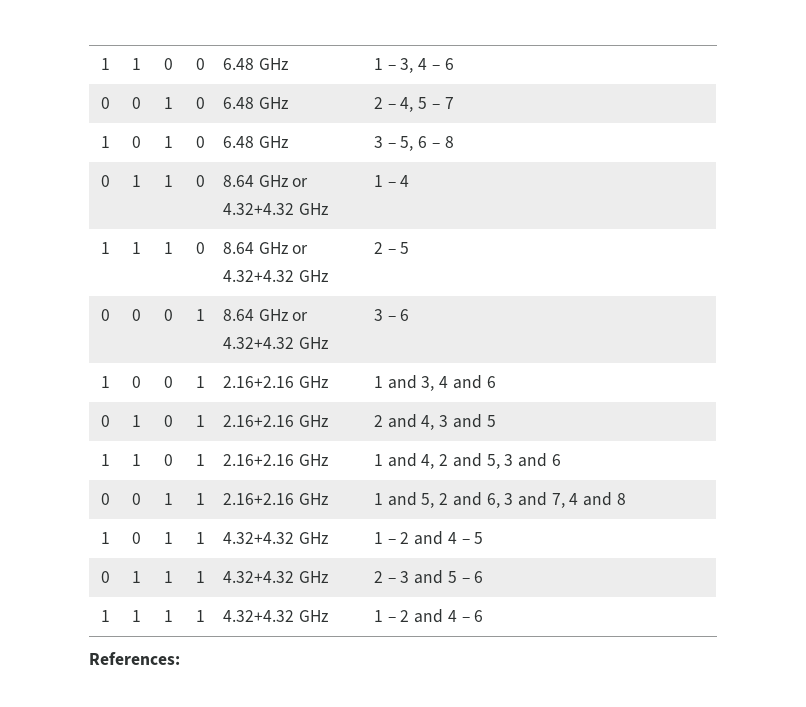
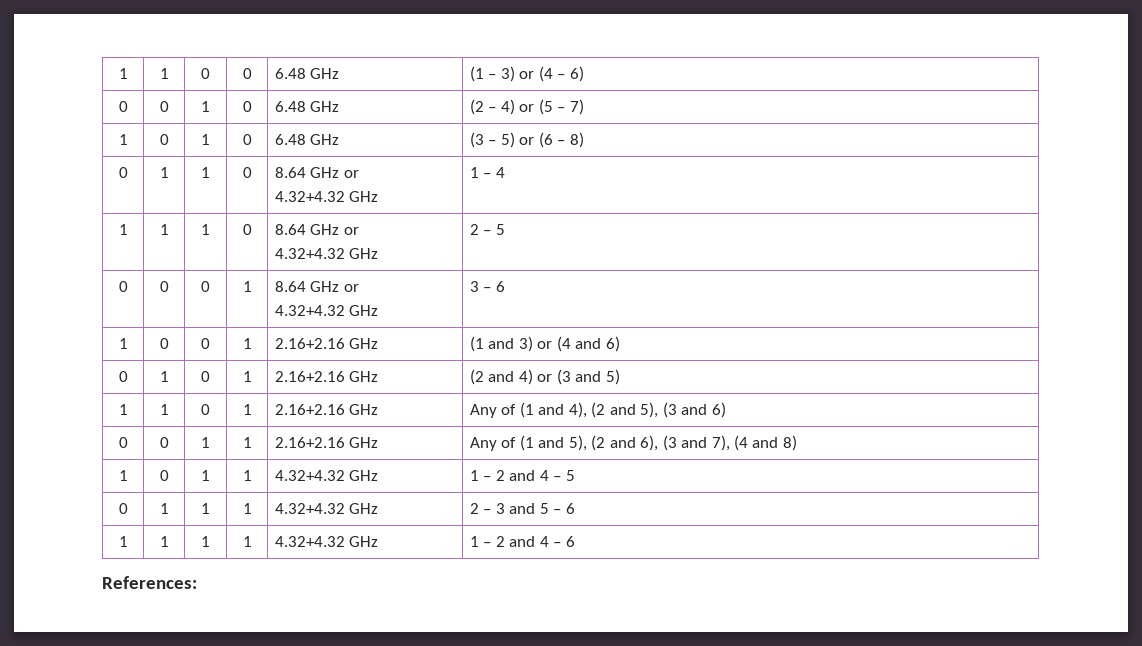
[373,58,454,73] 1 – 3, 4 – 6 -> [469,66,584,82] (1 – 3) or (4 – 6)
[373,97,454,112] 2 – 4, 5 – 7 -> [469,99,584,115] (2 – 4) or (5 – 7)
[373,136,454,151] 3 – 5, 6 – 8 -> [469,132,584,148] (3 – 5) or (6 – 8)
[373,375,496,391] 1 and 3, 4 and 6 -> [469,336,620,352] (1 and 3) or (4 and 6)
[373,414,496,430] 2 and 4, 3 and 5 -> [469,369,620,385] (2 and 4) or (3 and 5)
[373,453,561,469] 1 and 4, 2 and 5, 3 and 6 -> [469,402,726,418] Any of (1 and 4), (2 and 5), (3 and 6)
[373,492,626,508] 1 and 5, 2 and 6, 3 and 7, 4 and 8 -> [469,435,797,451] Any of (1 and 5), (2 and 6), (3 and 7), (4 and 8)

